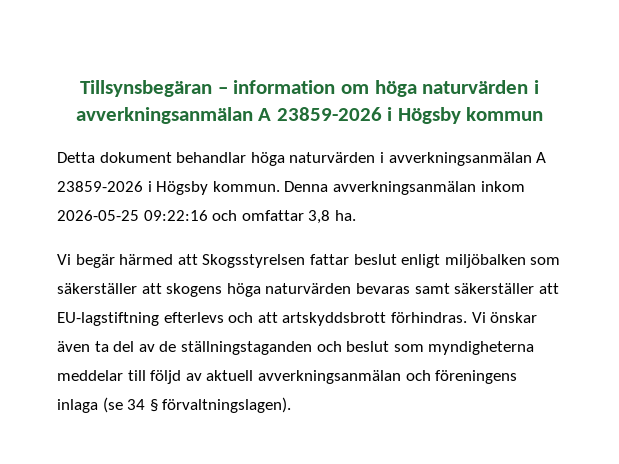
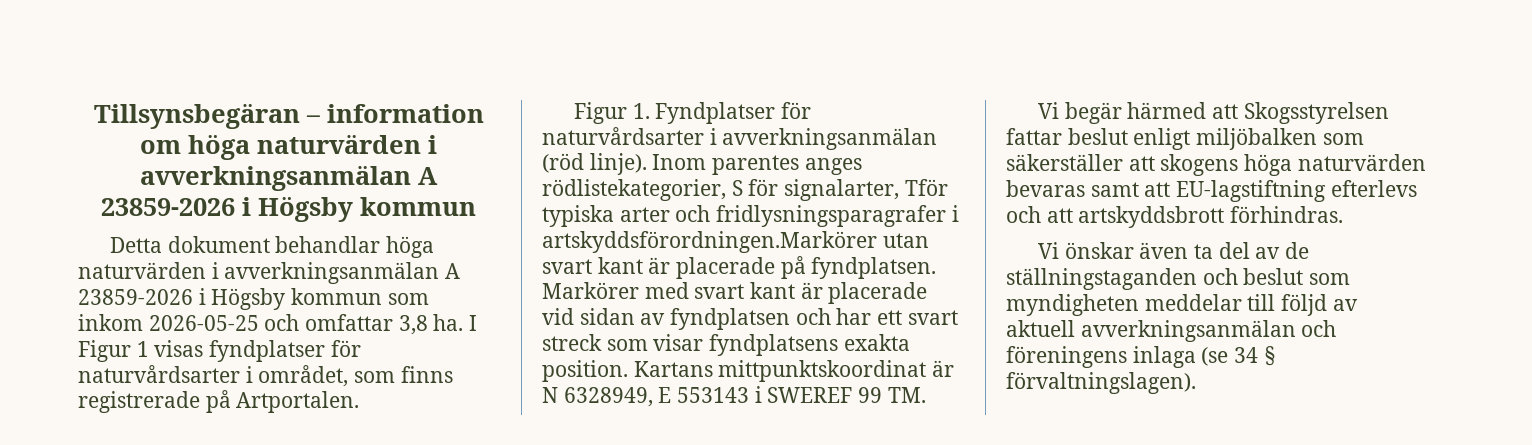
[212,181,476,195] kommun. Denna avverkningsanmälan -> [291,288,429,305] kommun som
[143,210,208,221] 09:22:16 -> (259, 323) none
(356, 215) none -> [469,315,478,331] [78,340,361,362] [78,365,453,387] [78,390,360,413] [573,102,811,124] [542,127,938,150] [542,153,862,175] [542,179,948,201] [542,205,959,227] [542,231,929,253] [542,256,937,279] [542,282,928,304] [542,308,958,330] [542,334,910,356] [542,360,955,382] [542,386,926,407] I Figur 1 visas fyndplatser för naturvårdsarter i området, som finns registrerade på Artportalen. // Figur 1. Fyndplatser för naturvårdsarter i avverkningsanmälan (röd linje). Inom parentes anges rödlistekategorier, S för signalarter, Tför typiska arter och fridlysningsparagrafer i artskyddsförordningen.Markörer utan svart kant är placerade på fyndplatsen. Markörer med svart kant är placerade vid sidan av fyndplatsen och har ett svart streck som visar fyndplatsens exakta position. Kartans mittpunktskoordinat är N 6328949, E 553143 i SWEREF 99 TM.
[454,283,535,294] säkerställer -> (1139, 189) none
(467, 317) none -> (1344, 214) //
[428,341,535,355] myndigheterna -> [1006,294,1139,316] myndigheten

